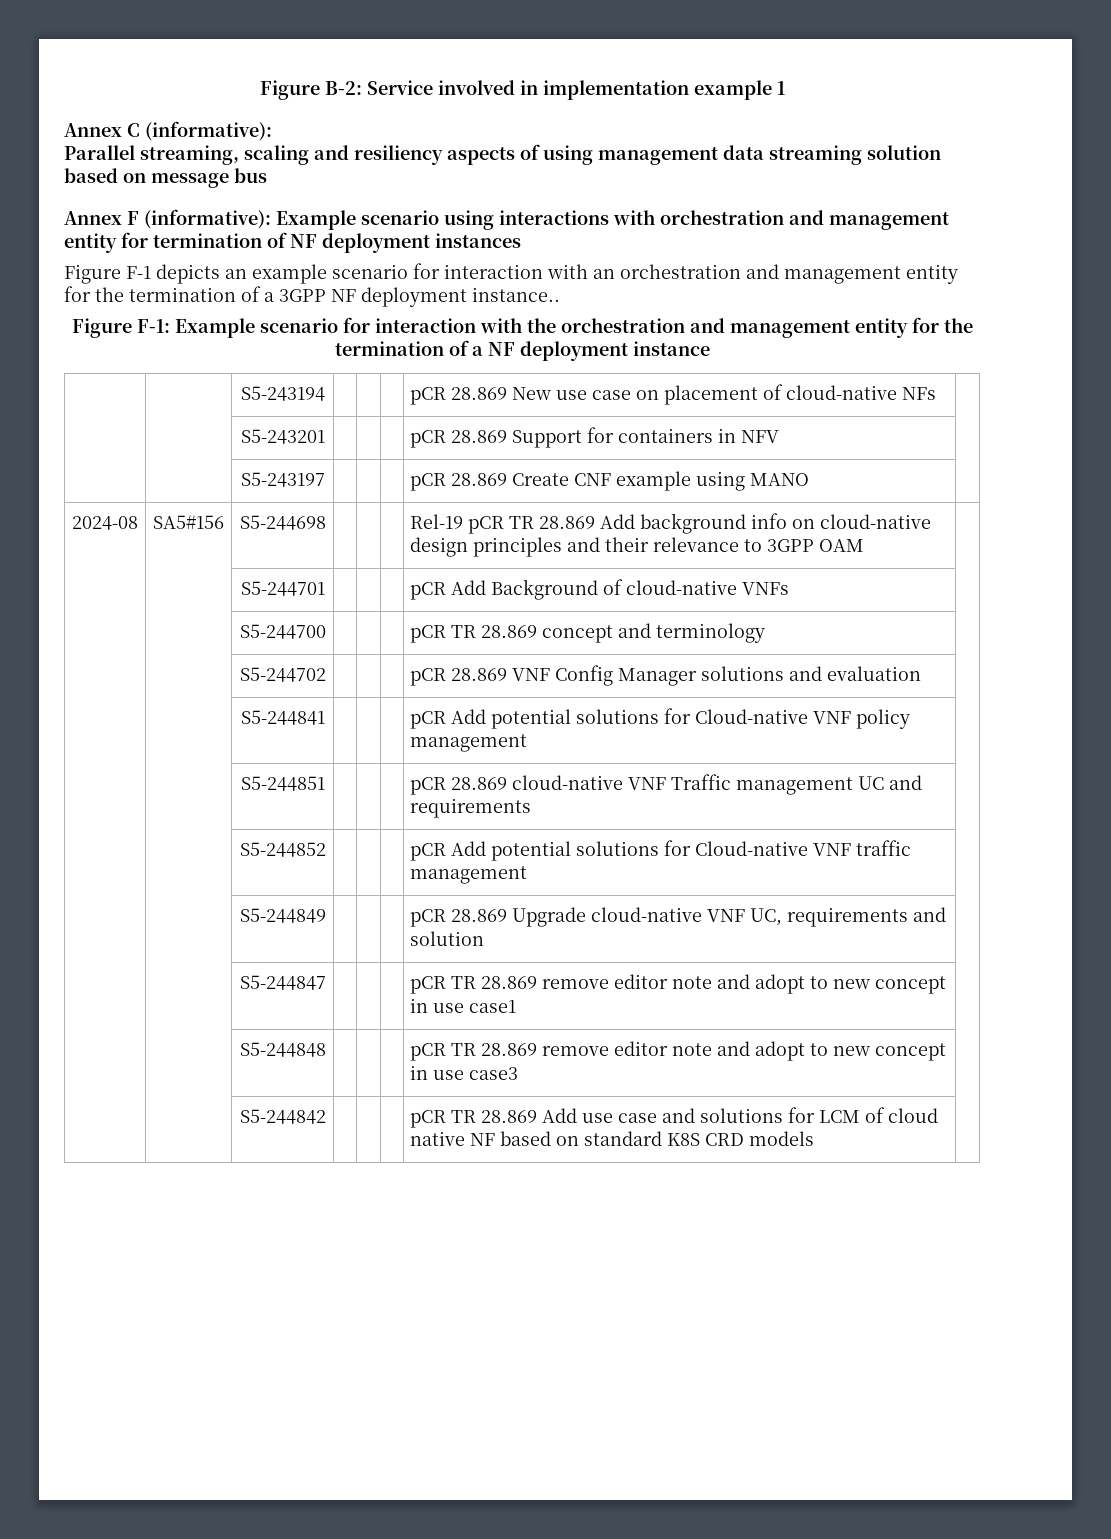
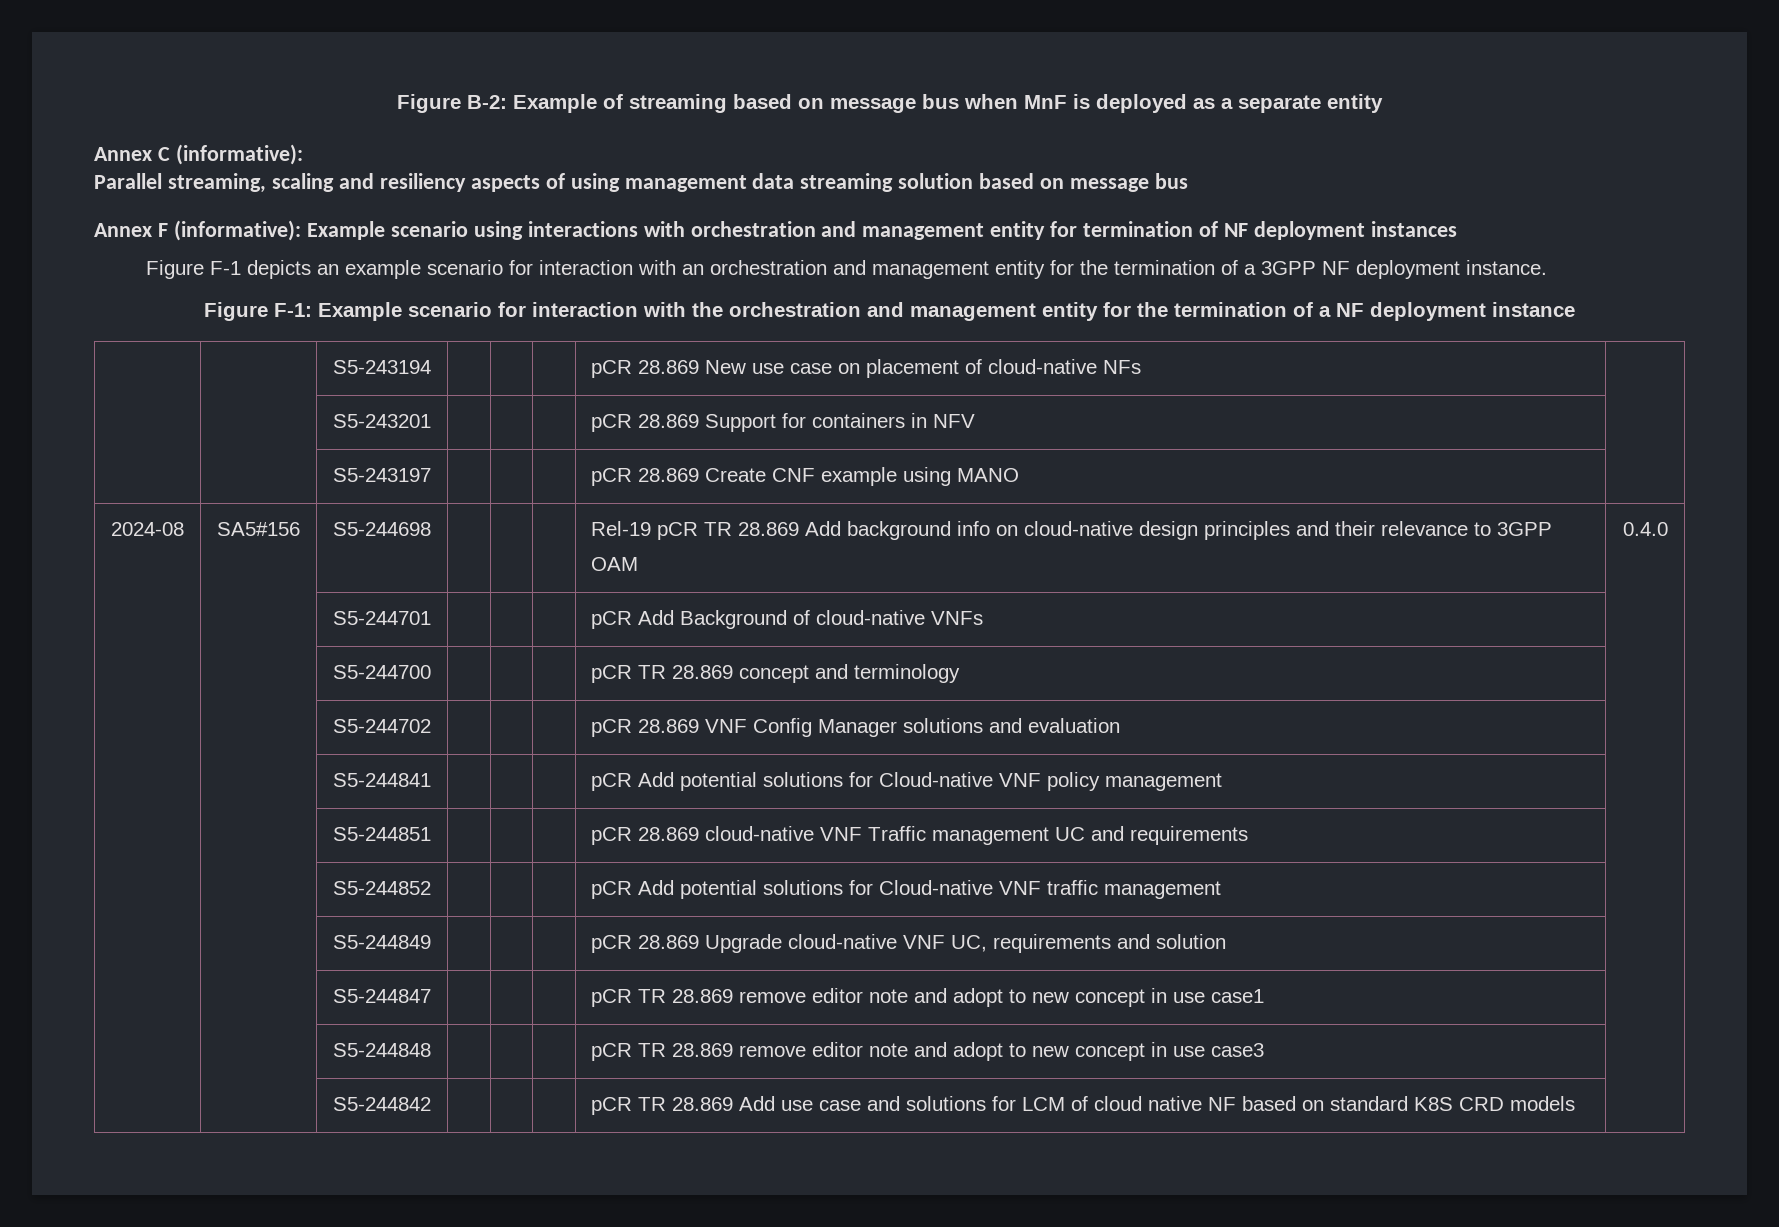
[366,80,785,100] Service involved in implementation example 1 -> [513,94,1383,113] Example of streaming based on message bus when MnF is deployed as a separate entity
[472,287,560,302] instance.. -> [1466,260,1548,275] instance.
(865, 545) none -> [1622,522,1668,536] 0.4.0

